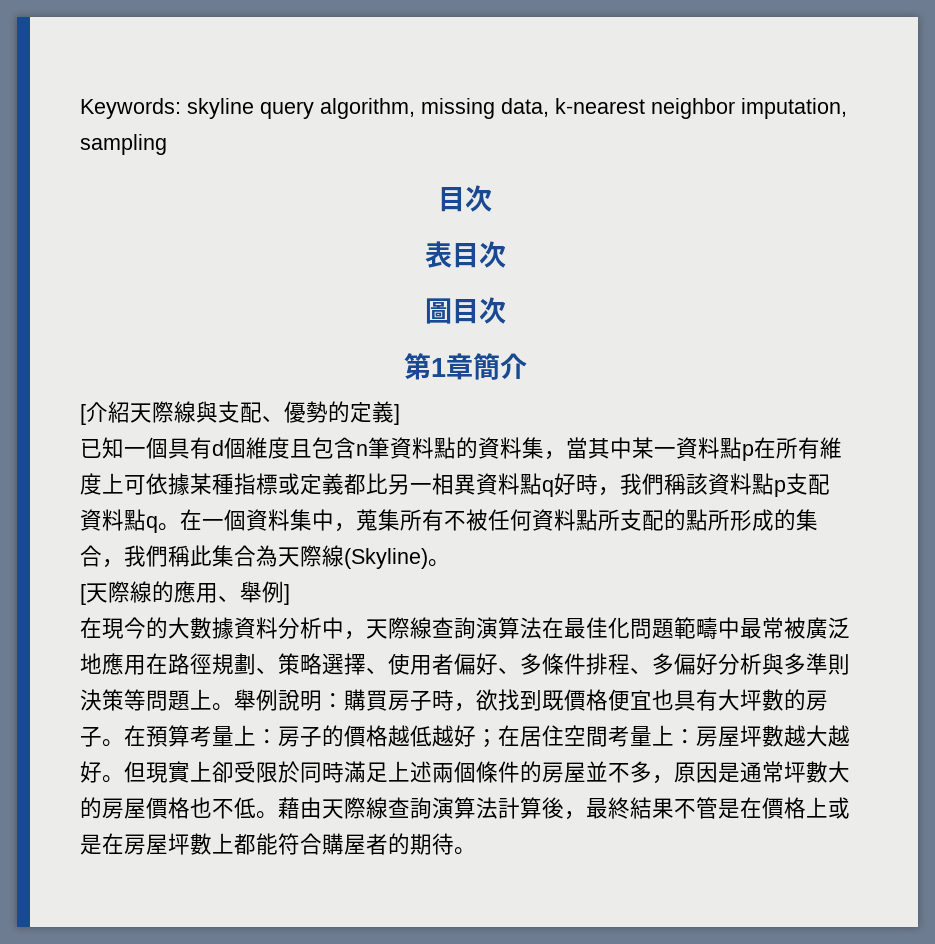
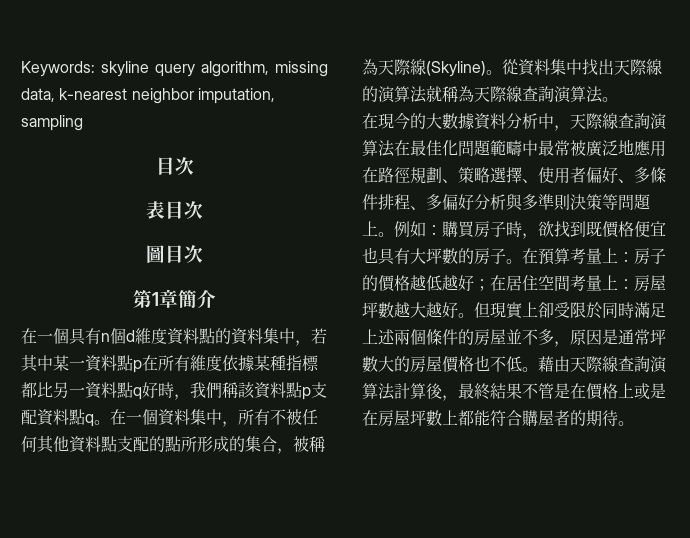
[80,401,400,425] [80,437,390,459] [介紹天際線與支配、優勢的定義] // 已知一個具有d個維度且包含n筆 -> [21,328,167,345] 在一個具有n個d維度
[544,437,588,460] ，當 -> [279,328,327,346] 中，若
[102,473,146,495] 上可 -> (222, 363) none
[278,473,344,495] 或定義 -> (319, 363) none
[432,473,476,495] 相異 -> (85, 391) none
[356,509,400,531] 蒐集 -> (238, 424) none
[532,509,620,531] 資料點所 -> [37,436,117,453] 其他資料點
[124,545,256,567] 我們稱此集合 -> [293,436,326,453] 被稱
[80,581,290,605] // [天際線的應用、舉例] -> [502,59,662,76] [362,86,618,103] 從資料集中找出天際線的演算法就稱為天際線查詢演算法。
[234,689,322,711] 舉例說明 -> [394,221,426,237] 例如

